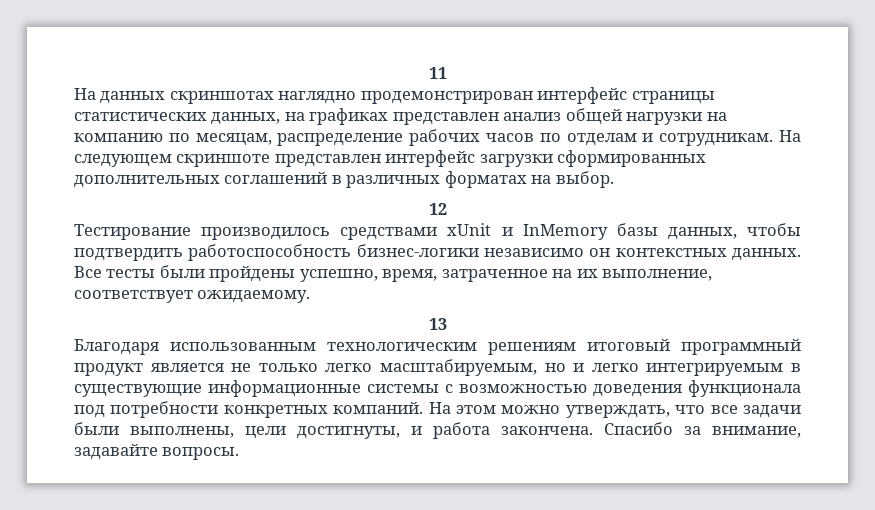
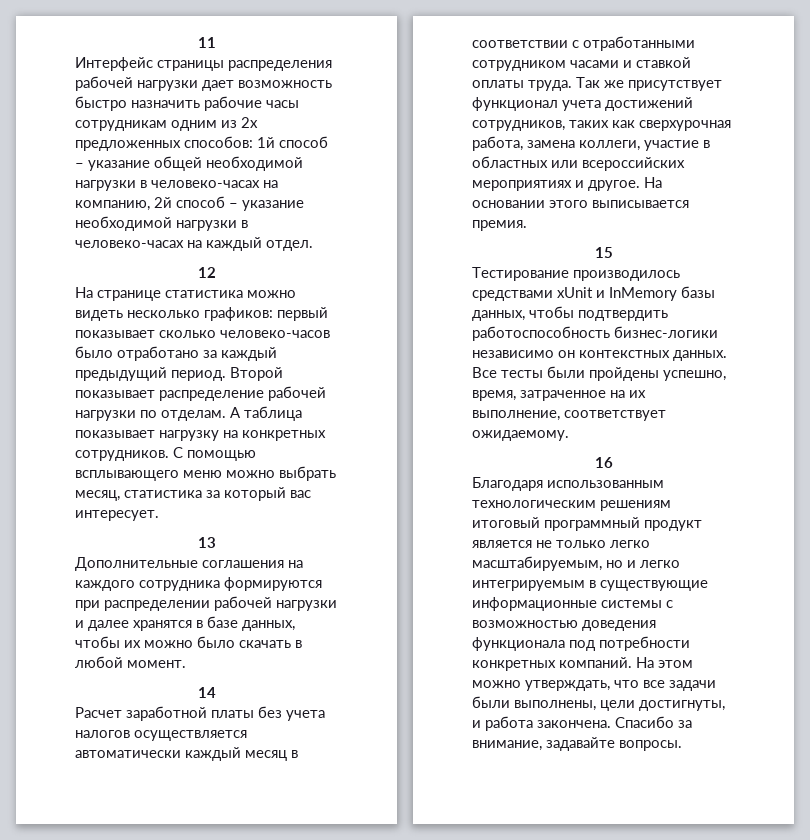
[74,87,715,104] [74,108,727,125] [74,129,801,146] [74,150,707,167] [74,171,614,188] [428,203,447,215] На данных скриншотах наглядно продемонстрирован интерфейс страницы статистических данных, на графиках представлен анализ общей нагрузки на компанию по месяцам, распределение рабочих часов по отделам и сотрудникам. На следующем скриншоте представлен интерфейс загрузки сформированных дополнительных соглашений в различных форматах на выбор. // 12 -> [75,57,332,71] [75,76,332,91] [75,96,299,111] [75,117,258,131] [75,136,328,151] [75,156,303,171] [75,180,278,191] [75,196,304,211] [75,216,248,231] [75,237,313,251] [197,267,216,278] [75,287,296,301] [75,307,328,321] [75,330,330,338] [75,346,277,361] [75,367,283,381] [75,386,326,401] [75,406,302,421] [75,430,326,441] [75,447,256,461] [75,466,336,481] [75,487,311,501] [75,510,159,521] [197,537,216,548] [75,557,303,571] [75,577,322,591] [75,596,337,611] [75,616,295,631] [75,636,302,648] [75,656,186,668] [197,687,216,698] [75,706,325,721] [75,730,247,741] [75,747,298,761] [472,36,695,51] [472,57,691,71] [472,77,722,91] [472,97,693,111] [472,120,731,131] [472,136,710,151] [472,156,685,171] [472,177,662,191] [472,200,689,208] [472,220,527,231] [594,247,613,258] Интерфейс страницы распределения рабочей нагрузки дает возможность быстро назначить рабочие часы сотрудникам одним из 2х предложенных способов: 1й способ – указание общей необходимой нагрузки в человеко-часах на компанию, 2й способ – указание необходимой нагрузки в человеко-часах на каждый отдел. // 12 // На странице статистика можно видеть несколько графиков: первый показывает сколько человеко-часов было отработано за каждый предыдущий период. Второй показывает распределение рабочей нагрузки по отделам. А таблица показывает нагрузку на конкретных сотрудников. С помощью всплывающего меню можно выбрать месяц, статистика за который вас интересует. // 13 // Дополнительные соглашения на каждого сотрудника формируются при распределении рабочей нагрузки и далее хранятся в базе данных, чтобы их можно было скачать в любой момент. // 14 // Расчет заработной платы без учета налогов осуществляется автоматически каждый месяц в соответствии с отработанными сотрудником часами и ставкой оплаты труда. Так же присутствует функционал учета достижений сотрудников, таких как сверхурочная работа, замена коллеги, участие в областных или всероссийских мероприятиях и другое. На основании этого выписывается премия. // 15
[428,318,447,330] 13 -> [594,457,613,468] 16

